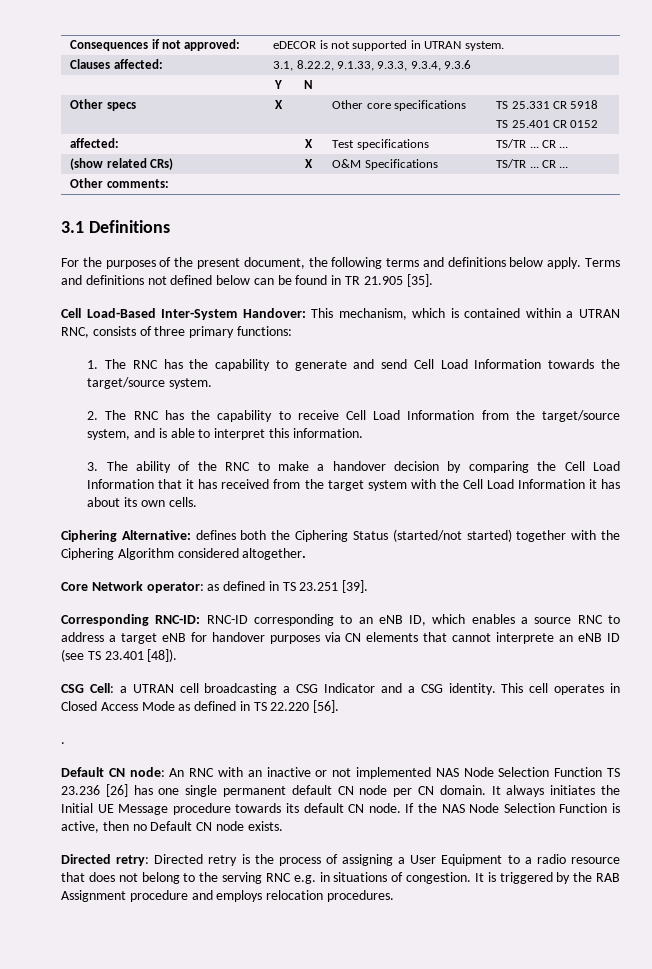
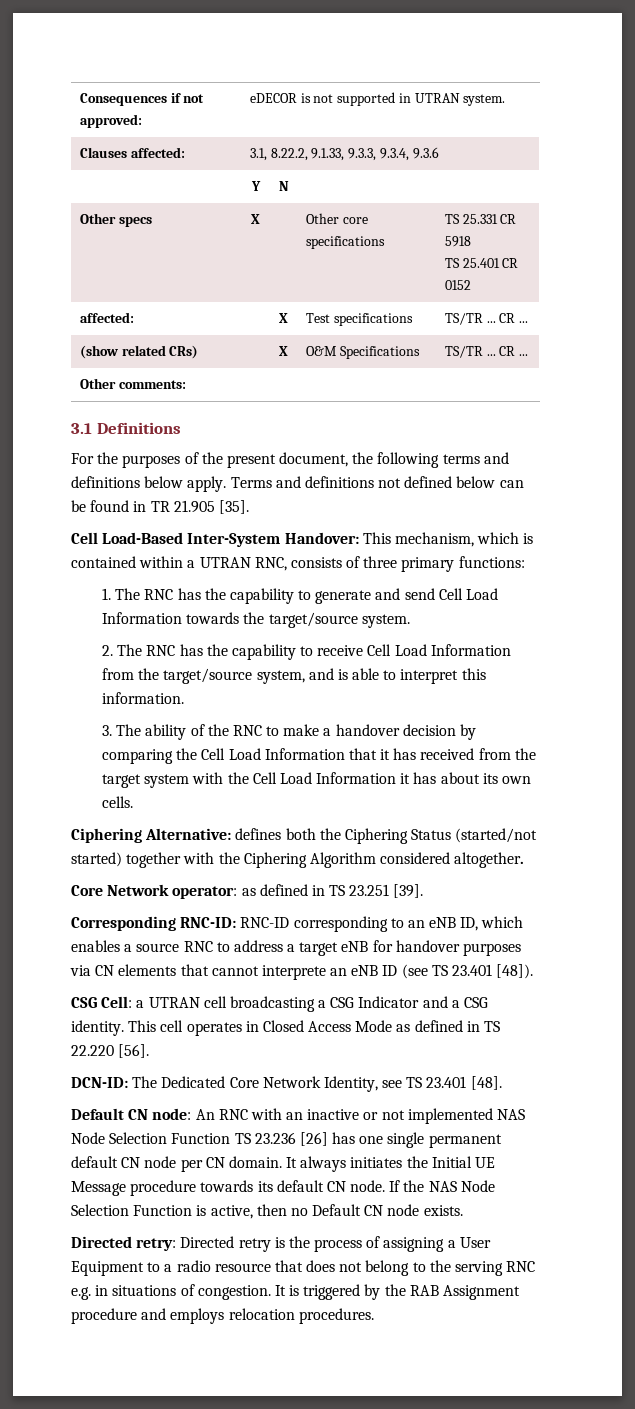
[61,742,65,744] . -> [71,1076,502,1092] DCN-ID: The Dedicated Core Network Identity, see TS 23.401 [48].

